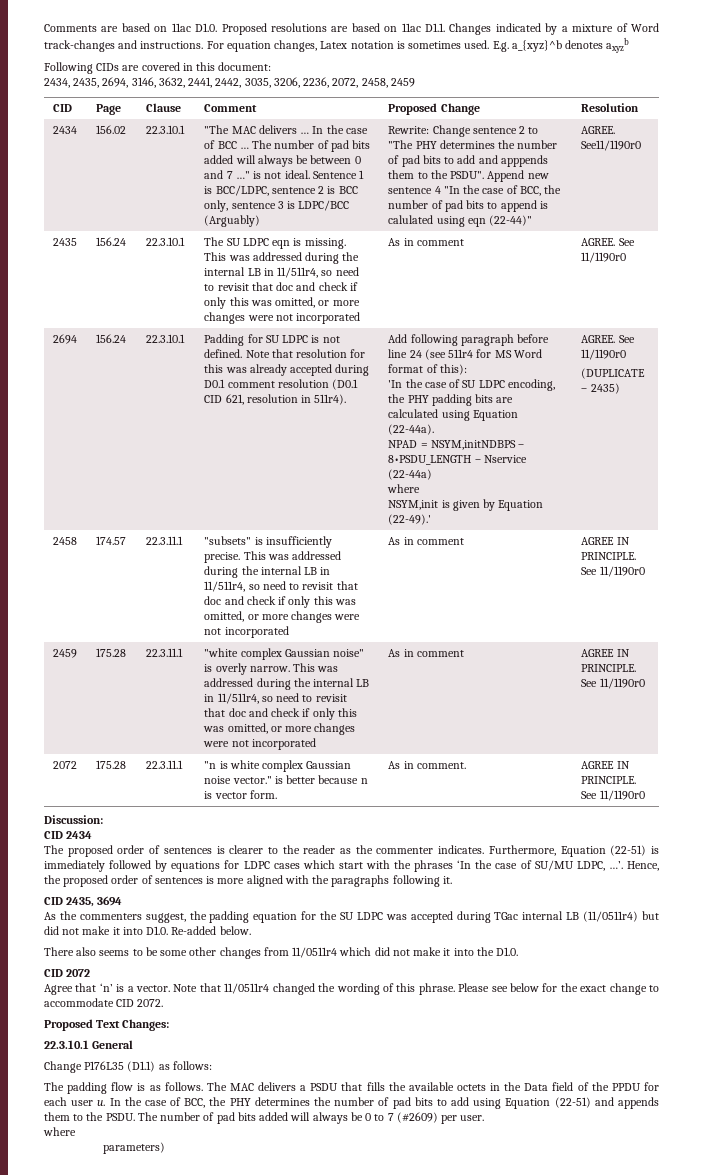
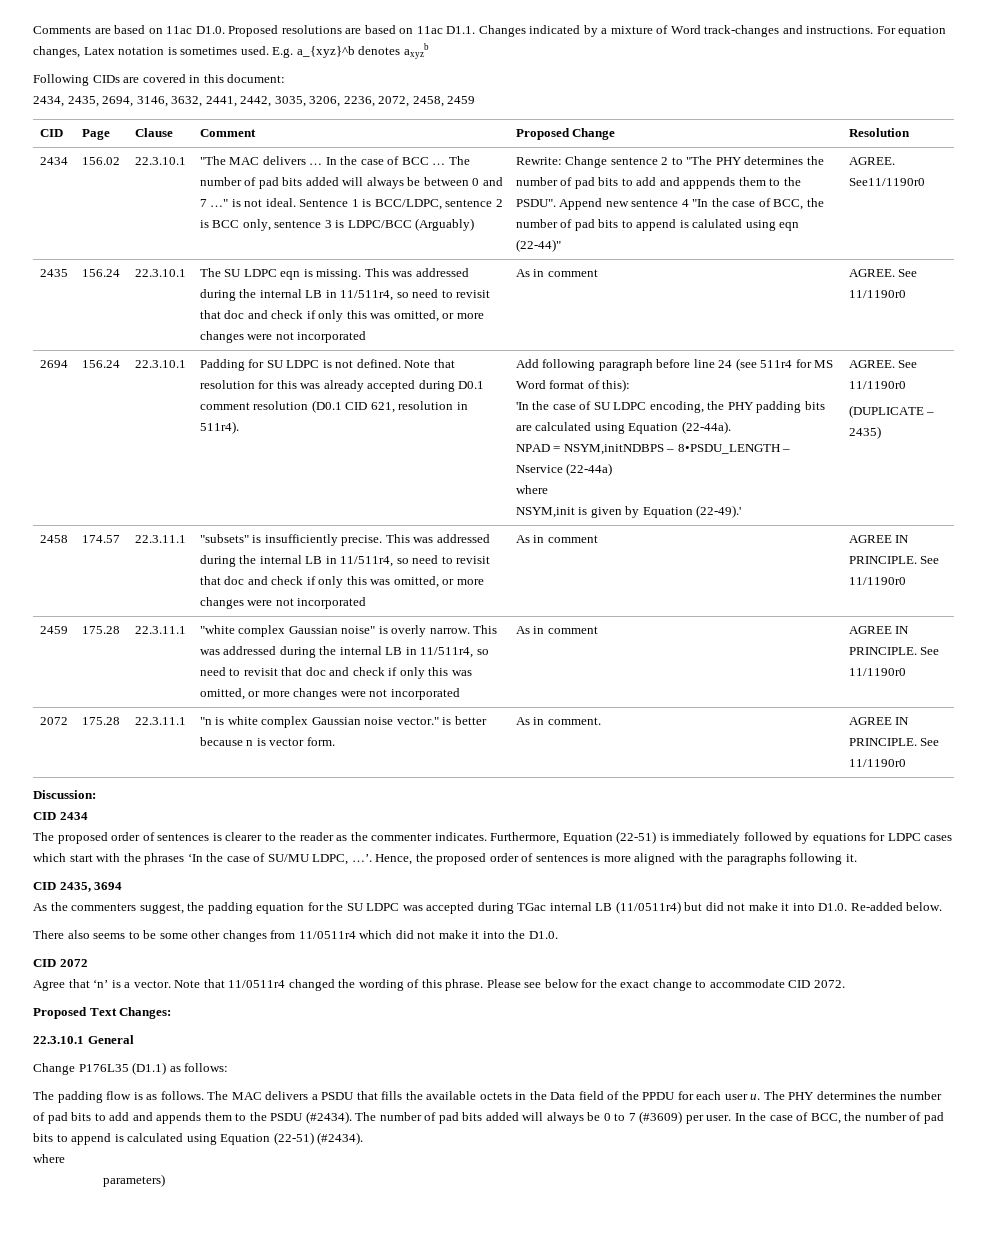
[109,1097,591,1109] In the case of BCC, the PHY determines the number of pad bits to add using Equation (22-51) -> [763,1091,942,1100] [33,1112,130,1124] The PHY determines the number of pad bits to add
[105,1113,135,1121] PSDU. -> [270,1111,352,1124] PSDU (#2434).
[396,1112,438,1123] (#2609) -> [639,1111,683,1124] (#3609)
(485, 1118) none -> [734,1112,944,1124] [33,1132,364,1145] In the case of BCC, the number of pad bits to append is calculated using Equation (22-51) (#2434).

